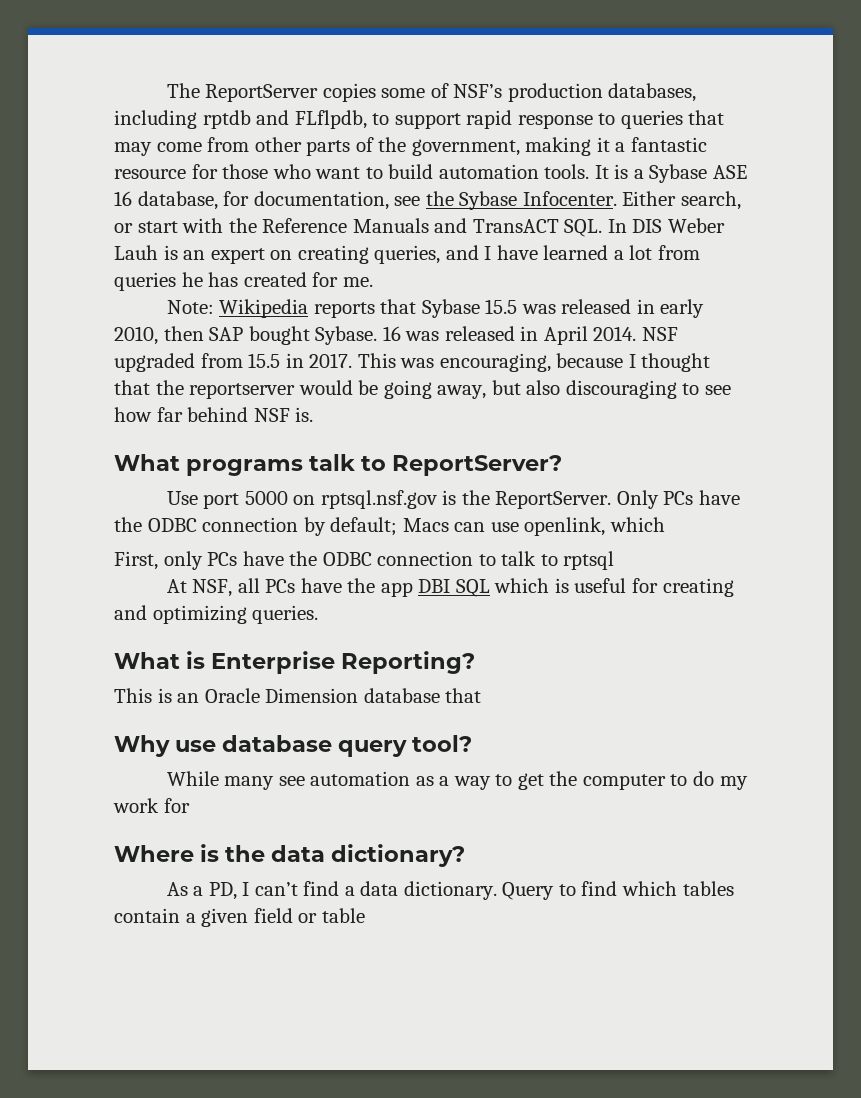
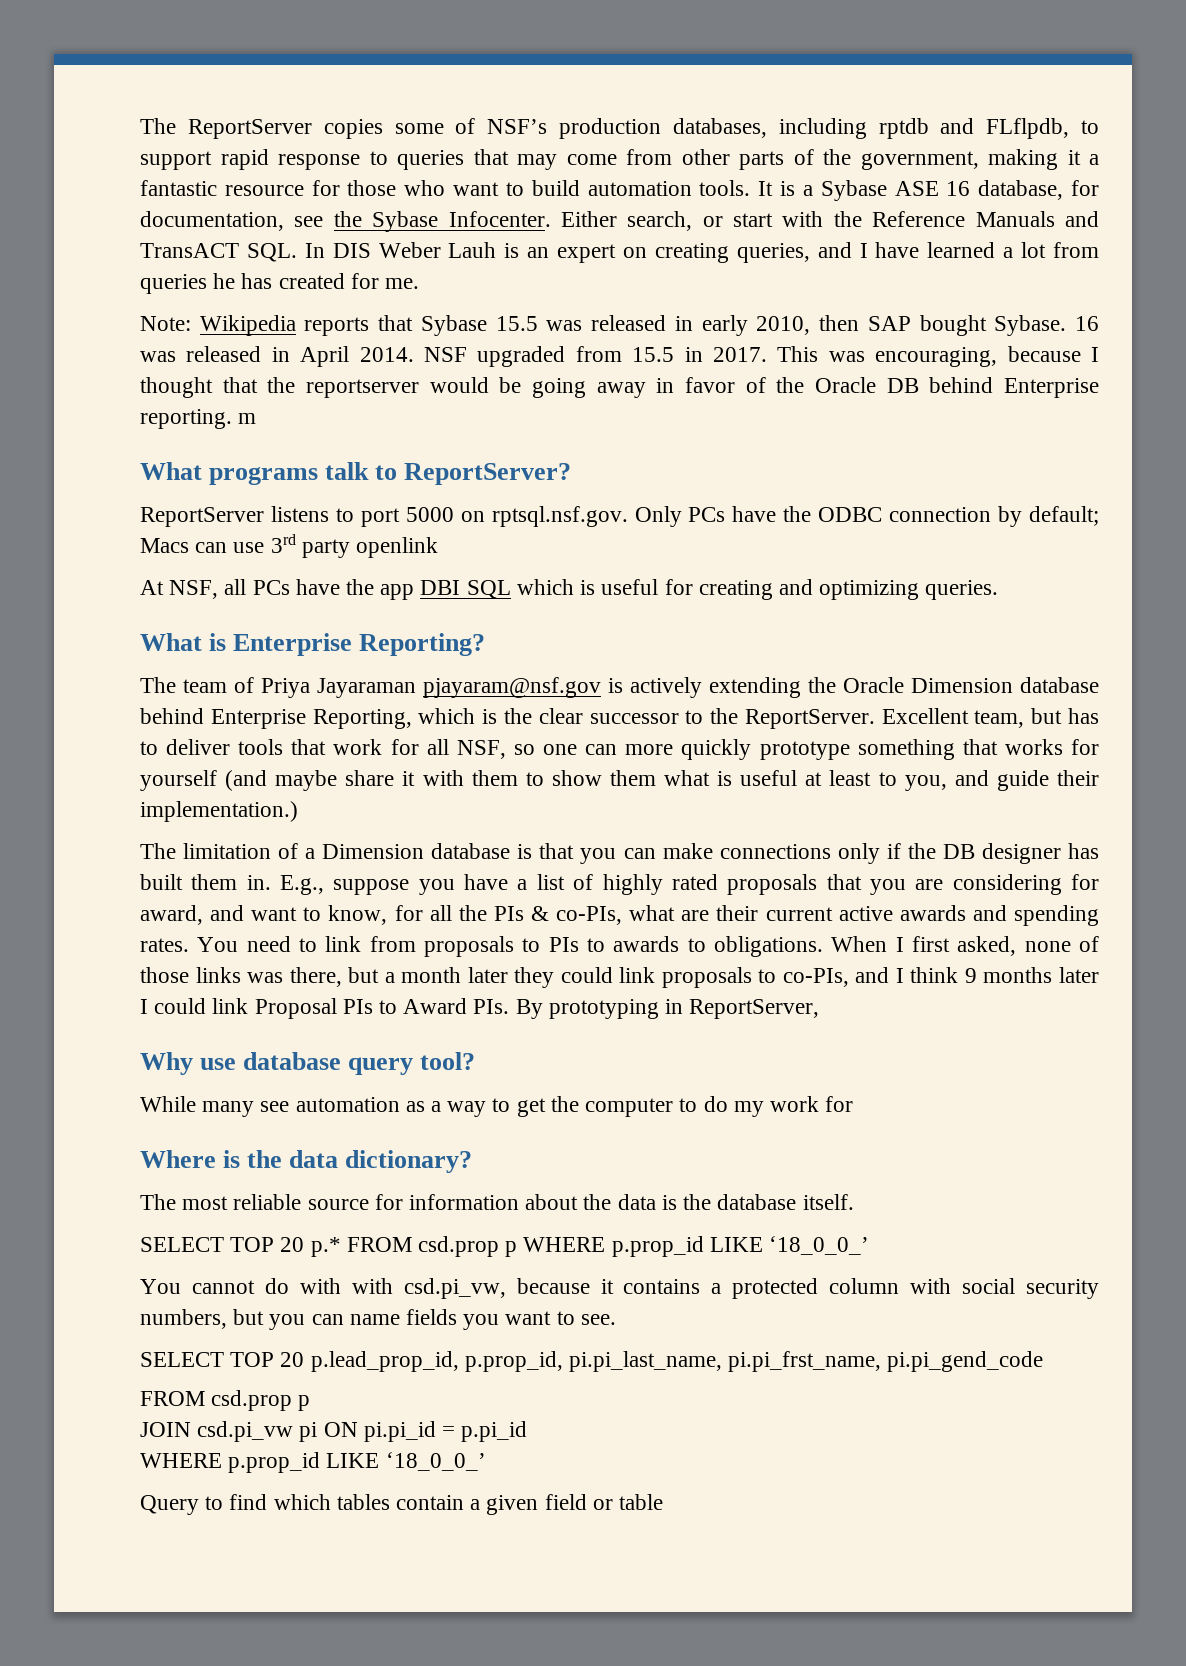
[437,380,731,399] [114,407,314,422] away, but also discouraging to see how far behind NSF is. -> [596,377,1099,398] [140,409,257,429] away in favor of the Oracle DB behind Enterprise reporting. m
[166,490,612,509] Use port 5000 on rptsql.nsf.gov is the ReportServer. -> [140,506,628,527] ReportServer listens to port 5000 on rptsql.nsf.gov.
[524,517,665,536] [114,551,615,570] openlink, which // First, only PCs have the ODBC connection to talk to rptsql -> [270,534,439,558] 3rd party openlink
[114,688,482,703] This is an Oracle Dimension database that -> [140,677,1099,698] [140,708,1100,729] [140,739,1099,760] [140,770,1099,791] [140,801,298,822] [140,843,1099,864] [140,874,1100,895] [140,905,1099,926] [140,936,1100,957] [140,967,1099,988] [140,998,820,1019] The team of Priya Jayaraman pjayaram@nsf.gov is actively extending the Oracle Dimension database behind Enterprise Reporting, which is the clear successor to the ReportServer. Excellent team, but has to deliver tools that work for all NSF, so one can more quickly prototype something that works for yourself (and maybe share it with them to show them what is useful at least to you, and guide their implementation.) // The limitation of a Dimension database is that you can make connections only if the DB designer has built them in. E.g., suppose you have a list of highly rated proposals that you are considering for award, and want to know, for all the PIs & co-PIs, what are their current active awards and spending rates. You need to link from proposals to PIs to awards to obligations. When I first asked, none of those links was there, but a month later they could link proposals to co-PIs, and I think 9 months later I could link Proposal PIs to Award PIs. By prototyping in ReportServer,
[166,881,497,900] As a PD, I can’t find a data dictionary. -> [140,1194,854,1210] [140,1236,870,1257] [140,1278,1099,1299] [140,1309,616,1330] [140,1351,1044,1372] [140,1390,311,1411] [140,1421,528,1442] [140,1452,486,1473] The most reliable source for information about the data is the database itself. // SELECT TOP 20 p.* FROM csd.prop p WHERE p.prop_id LIKE ‘18_0_0_’ // You cannot do with with csd.pi_vw, because it contains a protected column with social security numbers, but you can name fields you want to see. // SELECT TOP 20 p.lead_prop_id, p.prop_id, pi.pi_last_name, pi.pi_frst_name, pi.pi_gend_code // FROM csd.prop p // JOIN csd.pi_vw pi ON pi.pi_id = p.pi_id // WHERE p.prop_id LIKE ‘18_0_0_’ //

